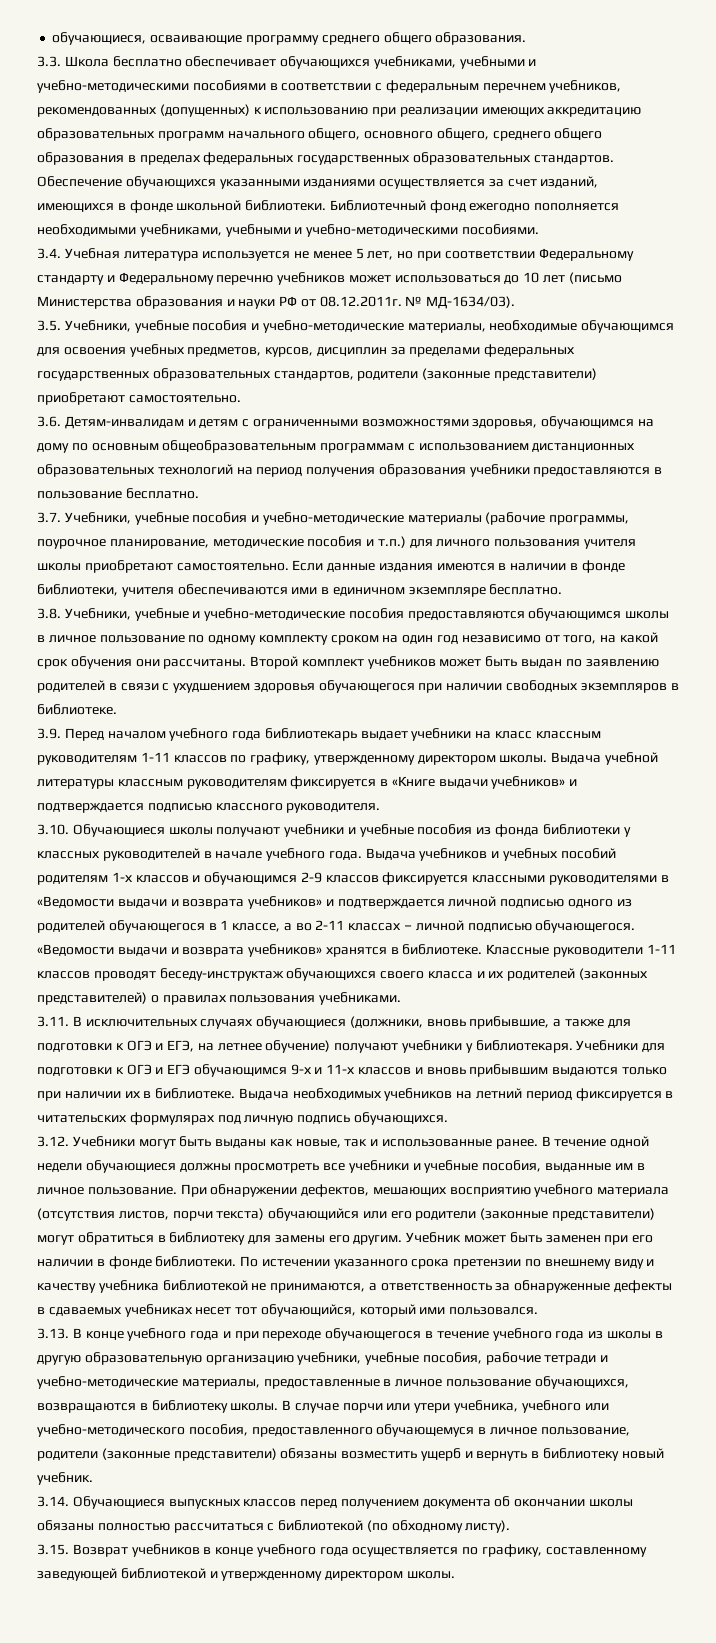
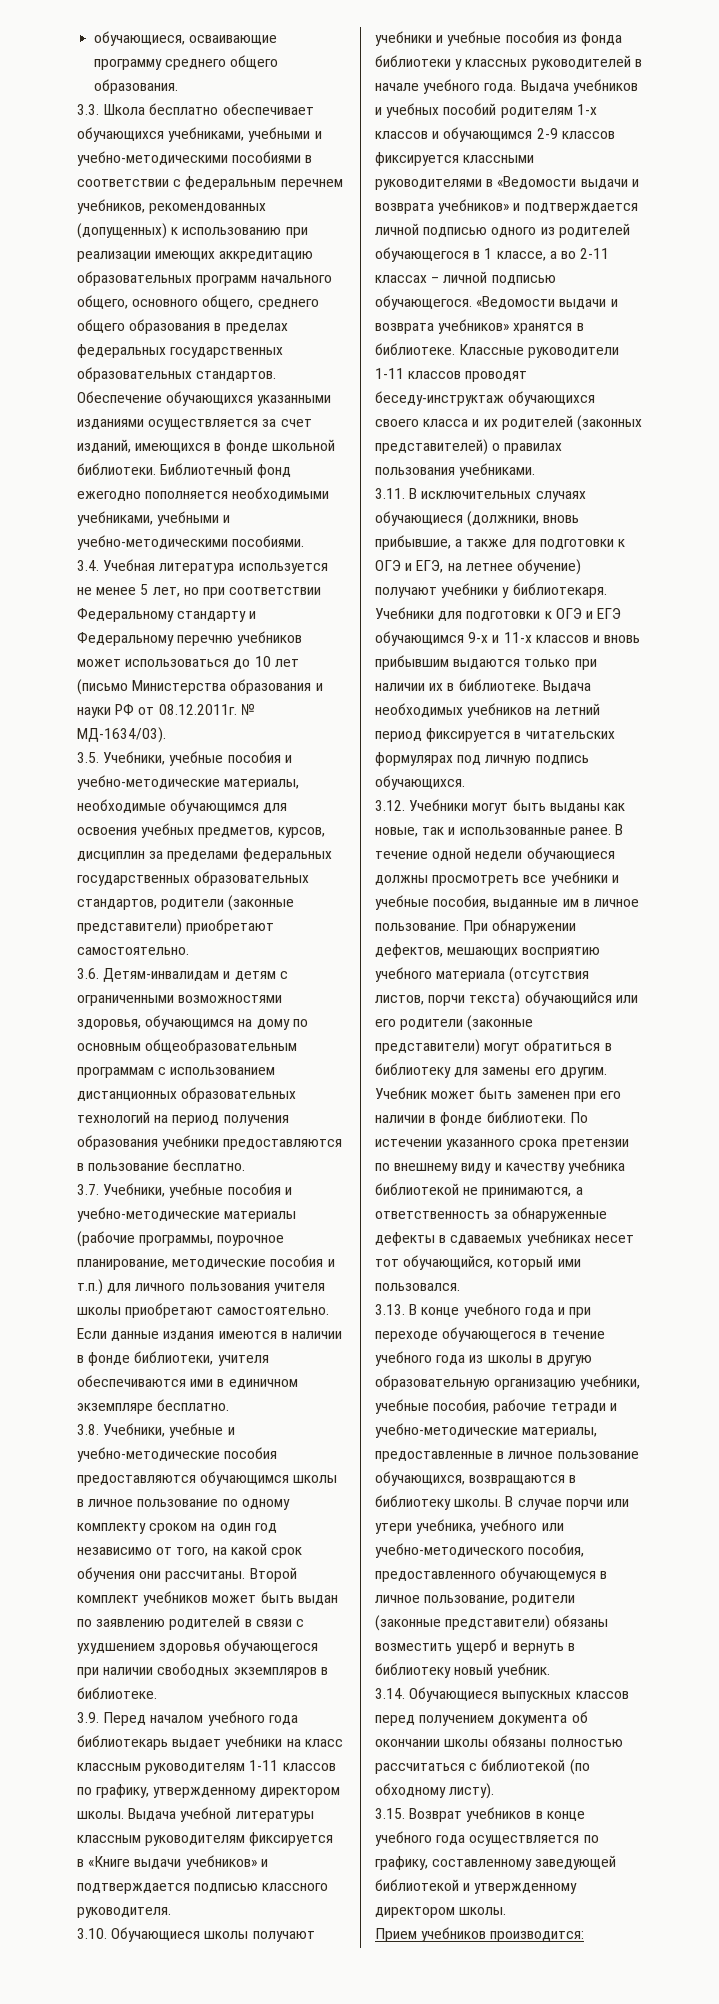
(455, 1575) none -> [375,1927,585,1942] // Прием учебников производится:

